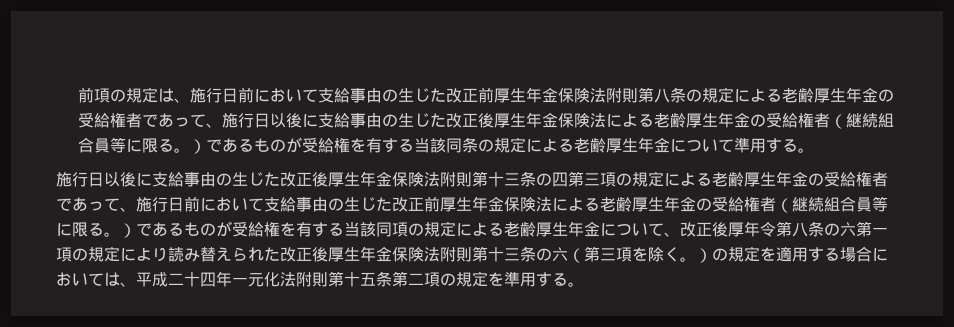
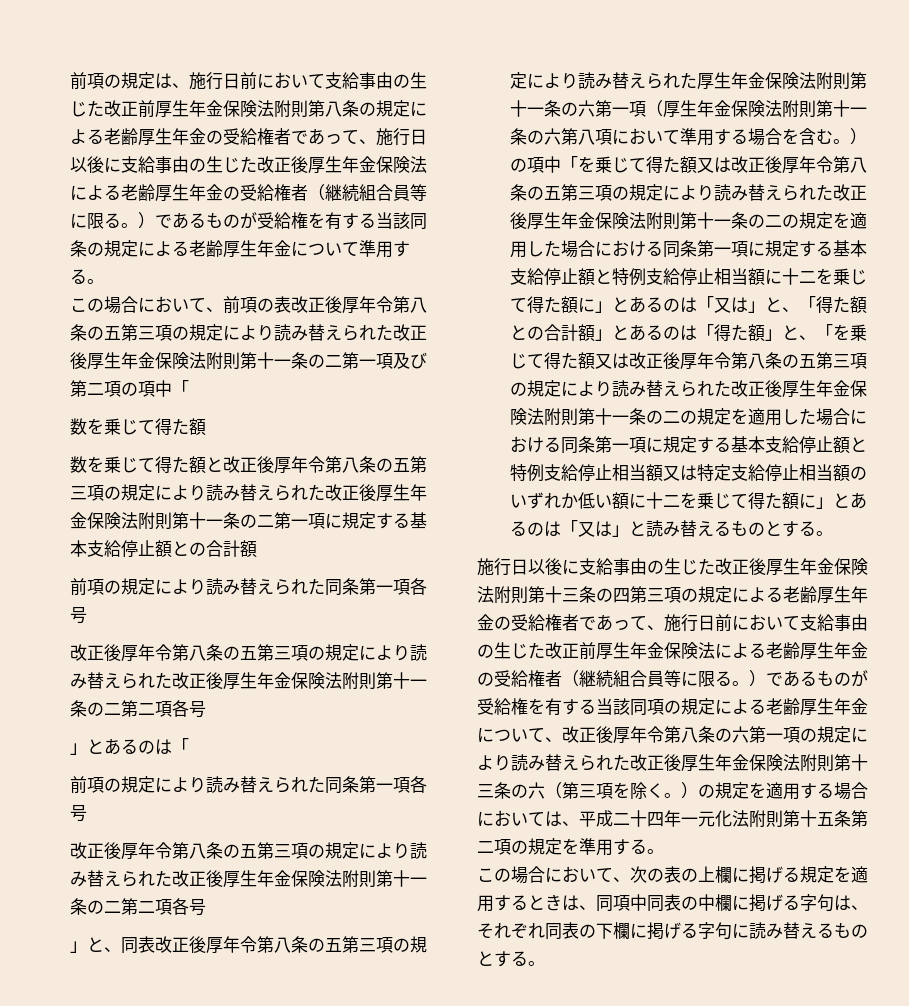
(815, 150) none -> [70,296,428,314] [70,324,428,341] [70,352,428,370] [70,380,190,397] [70,418,207,435] [70,456,428,473] [70,484,428,501] [70,512,428,530] [70,540,258,557] [70,578,428,596] [70,607,88,624] [70,644,428,661] [70,672,428,690] [70,700,207,718] [70,738,190,755] [70,776,428,794] [70,805,88,822] [70,842,428,859] [70,870,428,888] [70,898,207,916] [70,936,428,954] [510,72,868,90] [510,100,868,118] [510,128,868,146] [510,156,868,173] [510,184,868,201] [510,212,868,230] [510,240,868,258] [510,268,868,286] [510,296,868,313] [510,324,868,341] [510,352,868,369] [510,380,868,397] [510,408,868,426] [510,436,868,454] [510,464,868,482] [510,492,868,509] [510,520,834,537] // この場合において、前項の表改正後厚年令第八条の五第三項の規定により読み替えられた改正後厚生年金保険法附則第十一条の二第一項及び第二項の項中「 // 数を乗じて得た額 // 数を乗じて得た額と改正後厚年令第八条の五第三項の規定により読み替えられた改正後厚生年金保険法附則第十一条の二第一項に規定する基本支給停止額との合計額 // 前項の規定により読み替えられた同条第一項各号 // 改正後厚年令第八条の五第三項の規定により読み替えられた改正後厚生年金保険法附則第十一条の二第二項各号 // 」とあるのは「 // 前項の規定により読み替えられた同条第一項各号 // 改正後厚年令第八条の五第三項の規定により読み替えられた改正後厚生年金保険法附則第十一条の二第二項各号 // 」と、同表改正後厚年令第八条の五第三項の規定により読み替えられた厚生年金保険法附則第十一条の六第一項（厚生年金保険法附則第十一条の六第八項において準用する場合を含む。）の項中「を乗じて得た額又は改正後厚年令第八条の五第三項の規定により読み替えられた改正後厚生年金保険法附則第十一条の二の規定を適用した場合における同条第一項に規定する基本支給停止額と特例支給停止相当額に十二を乗じて得た額に」とあるのは「又は」と、「得た額との合計額」とあるのは「得た額」と、「を乗じて得た額又は改正後厚年令第八条の五第三項の規定により読み替えられた改正後厚生年金保険法附則第十一条の二の規定を適用した場合における同条第一項に規定する基本支給停止額と特例支給停止相当額又は特定支給停止相当額のいずれか低い額に十二を乗じて得た額に」とあるのは「又は」と読み替えるものとする。
(584, 284) none -> [477,866,868,884] [477,894,868,912] [477,922,868,940] [477,951,545,967] // この場合において、次の表の上欄に掲げる規定を適用するときは、同項中同表の中欄に掲げる字句は、それぞれ同表の下欄に掲げる字句に読み替えるものとする。

